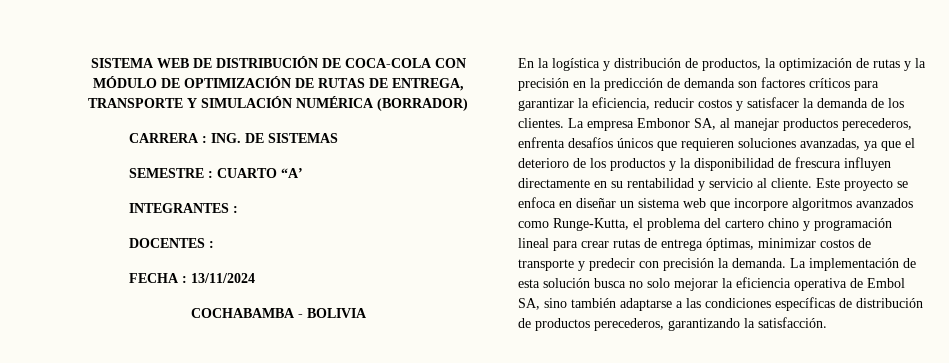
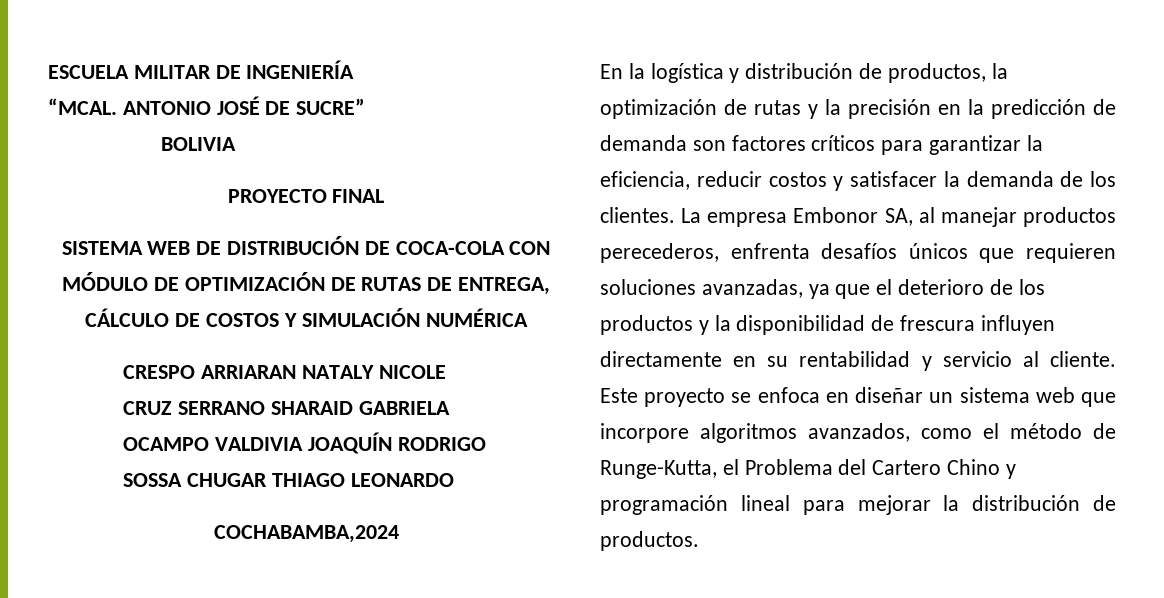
(90, 63) none -> [48,60,355,79] [48,96,366,115] [160,137,236,151] [227,189,385,203] ESCUELA MILITAR DE INGENIERÍA // “MCAL. ANTONIO JOSÉ DE SUCRE” // BOLIVIA // PROYECTO FINAL //
[88,98,183,108] TRANSPORTE -> [85,308,280,327] CÁLCULO DE COSTOS
[377,98,468,111] [129,133,339,143] [129,168,304,178] [129,203,239,213] [129,238,215,248] [129,273,256,283] [190,308,367,318] (BORRADOR) // CARRERA : ING. DE SISTEMAS // SEMESTRE : CUARTO “A’ // INTEGRANTES : // DOCENTES : // FECHA : 13/11/2024 // COCHABAMBA - BOLIVIA -> [123,365,446,379] [123,401,450,415] [123,432,486,454] [123,473,454,487] [213,525,399,543] // CRESPO ARRIARAN NATALY NICOLE // CRUZ SERRANO SHARAID GABRIELA // OCAMPO VALDIVIA JOAQUÍN RODRIGO // SOSSA CHUGAR THIAGO LEONARDO // COCHABAMBA,2024
[856,198,913,208] [518,218,892,231] [518,238,871,251] [518,258,916,271] [518,277,905,291] [518,297,923,311] [518,317,827,331] avanzados como Runge-Kutta, el problema del cartero chino y programación lineal para crear rutas de entrega óptimas, minimizar costos de transporte y predecir con precisión la demanda. La implementación de esta solución busca no solo mejorar la eficiencia operativa de Embol SA, sino también adaptarse a las condiciones específicas de distribución de productos perecederos, garantizando la satisfacción. -> [808,423,1116,442] [600,459,1016,479] [600,495,1116,515] [600,531,699,551] avanzados, como el método de Runge-Kutta, el Problema del Cartero Chino y programación lineal para mejorar la distribución de productos.

